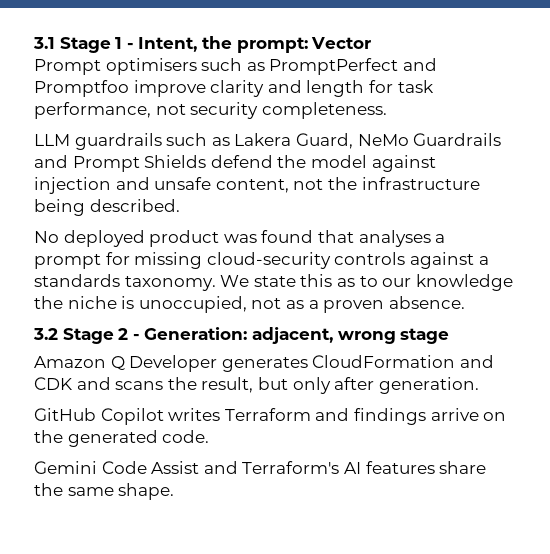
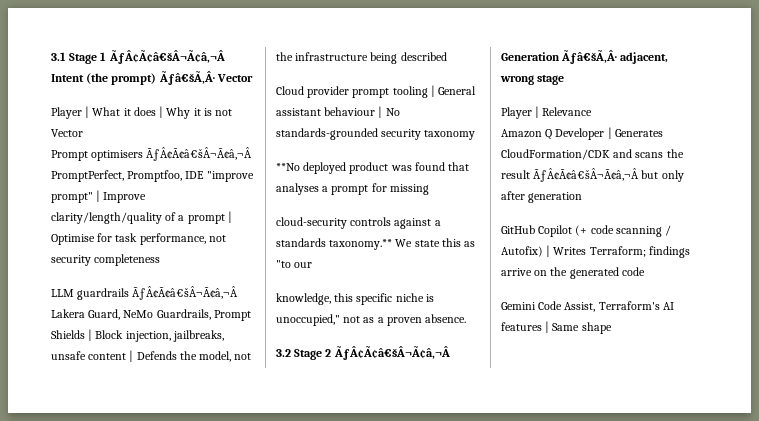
[126,36,372,53] [34,58,437,75] [34,80,365,97] - Intent, the prompt: Vector // Prompt optimisers such as PromptPerfect and Promptfoo improve clarity and length -> [108,50,225,64] [51,71,253,85] [51,106,233,119] [51,129,83,137] [51,147,253,161] [51,170,254,182] [51,190,147,203] [51,211,232,224] [51,234,95,245] ÃƒÂ¢Ã¢â€šÂ¬Ã¢â‚¬Â Intent (the prompt) Ãƒâ€šÃ‚Â· Vector // Player | What it does | Why it is not Vector // Prompt optimisers ÃƒÂ¢Ã¢â€šÂ¬Ã¢â‚¬Â PromptPerfect, Promptfoo, IDE "improve prompt" | Improve clarity/length/quality of a prompt | Optimise
[261,102,387,119] completeness. -> [94,254,161,266] completeness
[166,133,230,146] such as -> [132,286,239,300] ÃƒÂ¢Ã¢â€šÂ¬Ã¢â‚¬Â
[413,133,502,146] [34,155,436,172] [34,177,480,194] [34,199,180,216] [34,231,59,243] Guardrails and Prompt Shields defend the model against injection and unsafe content, not the infrastructure being described. // No -> [156,309,251,321] [51,329,224,342] [51,350,252,362] [276,52,447,64] [276,85,477,98] [276,106,400,118] [276,128,476,140] [276,163,300,171] Guardrails, Prompt Shields | Block injection, jailbreaks, unsafe content | Defends the model, not the infrastructure being described // Cloud provider prompt tooling | General assistant behaviour | No standards-grounded security taxonomy // **No
(203, 260) none -> (429, 189) //
[124,276,216,291] taxonomy. -> [329,239,393,250] taxonomy.**
[359,276,378,287] to -> [276,260,291,268] "to
[415,274,513,291] [34,296,63,309] knowledge the -> [276,293,393,305] // knowledge, this specific
[138,296,247,313] unoccupied, -> [276,314,340,326] unoccupied,"
[132,327,248,340] - Generation: -> [333,346,450,360] [501,50,618,64] ÃƒÂ¢Ã¢â€šÂ¬Ã¢â‚¬Â Generation Ãƒâ€šÃ‚Â·
(450, 336) none -> [501,106,593,119] // Player | Relevance
[221,355,494,372] [34,377,72,390] generates CloudFormation and CDK -> [607,127,663,139] [501,149,610,160] | Generates CloudFormation/CDK
[201,377,254,393] result, -> [501,168,640,182] result ÃƒÂ¢Ã¢â€šÂ¬Ã¢â‚¬Â
[378,377,479,394] generation. -> [528,192,583,203] generation
[168,408,350,421] writes Terraform and -> [575,225,672,237] [501,245,646,257] (+ code scanning / Autofix) | Writes Terraform;
[162,430,210,443] code. -> [621,267,645,276] code
[151,461,238,474] Assist and -> [564,302,596,312] Assist,
[439,461,487,474] [34,483,175,500] share the same shape. -> [545,321,612,334] | Same shape

